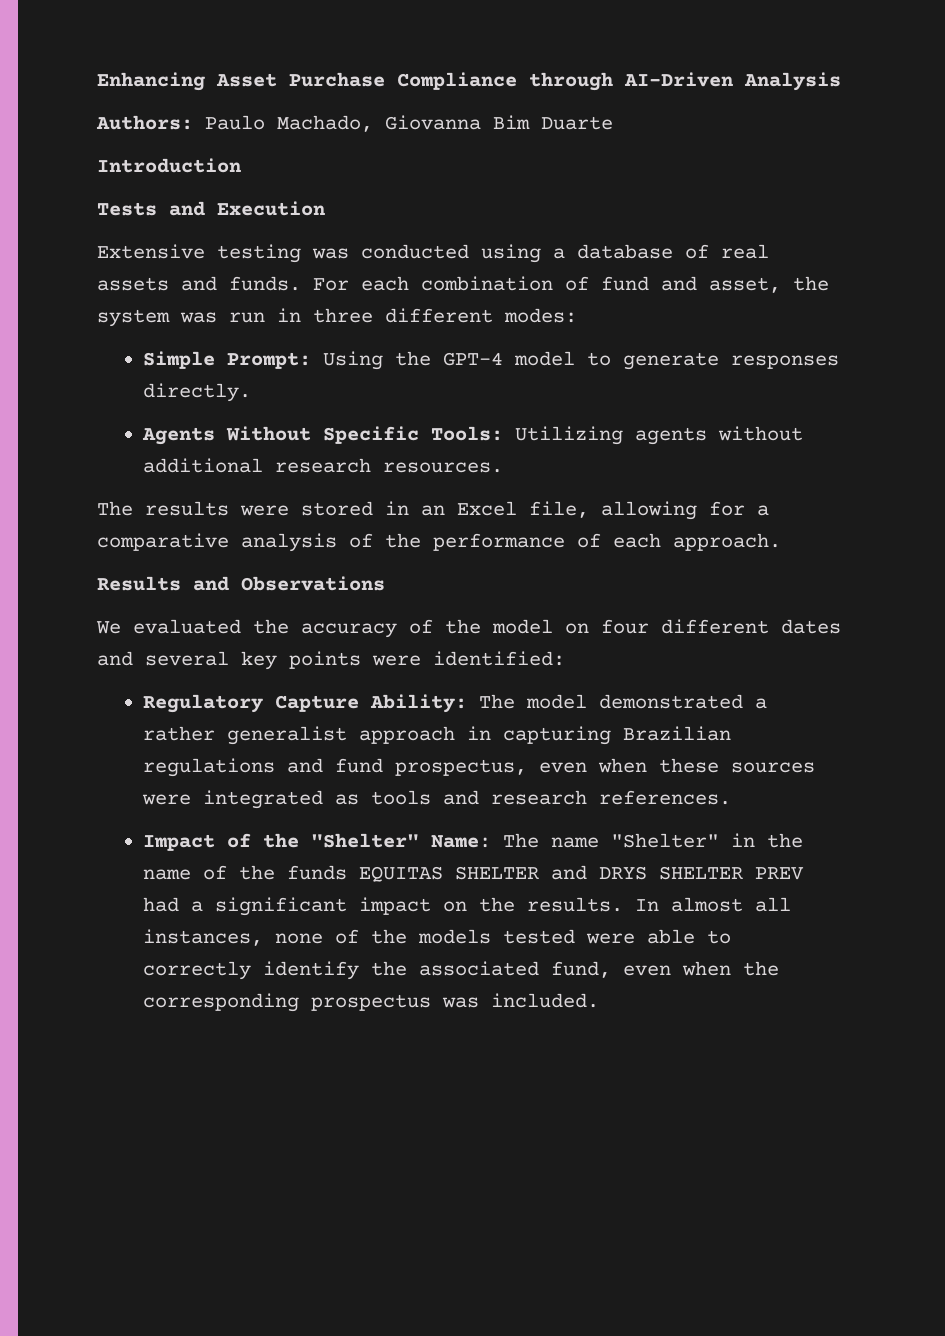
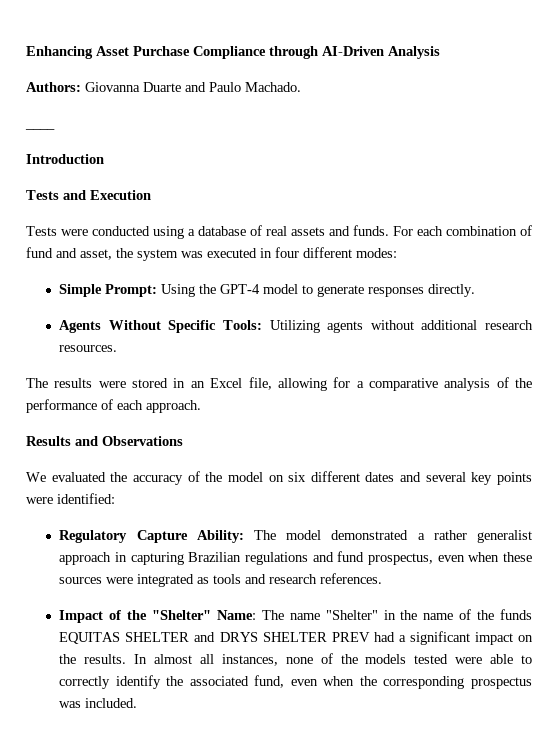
[205,115,613,132] Paulo Machado, Giovanna Bim Duarte -> [85,82,301,92] [25,128,55,130] Giovanna Duarte and Paulo Machado. // ____
[97,244,349,263] Extensive testing was -> [26,226,88,236] Tests were
[229,308,373,323] run in three -> [207,247,299,258] executed in four
[601,619,649,634] four -> [288,472,307,482] six

